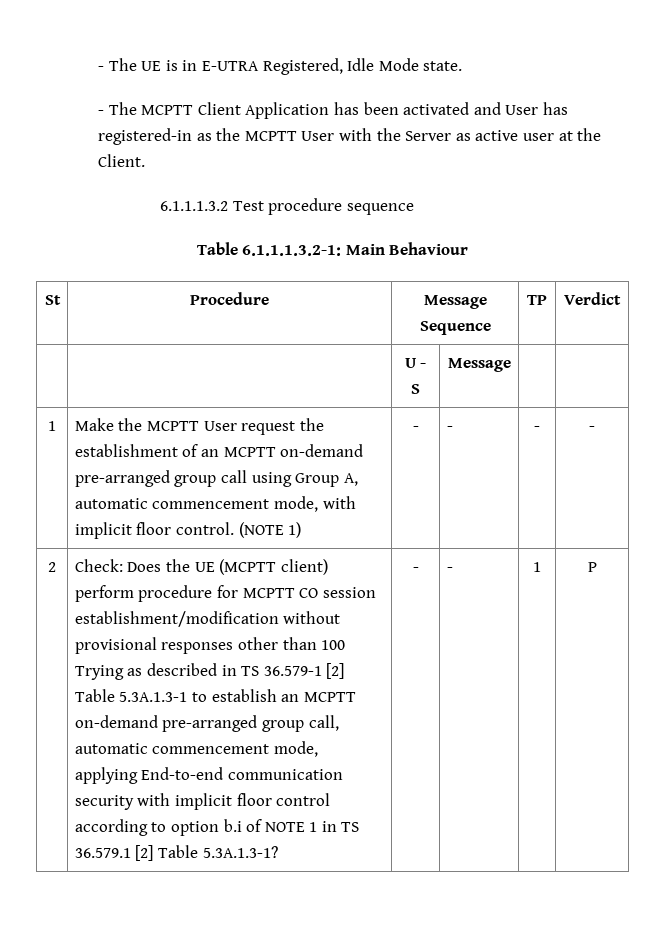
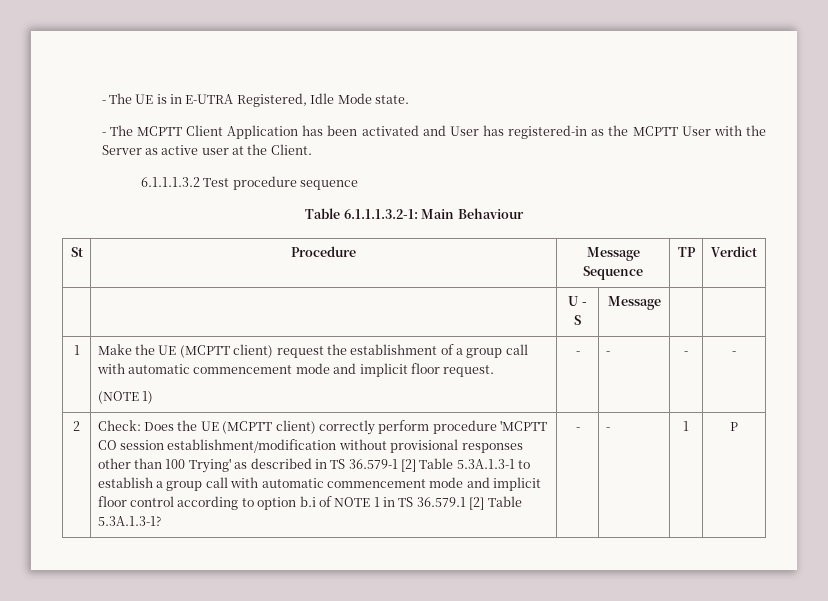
[146,421,237,431] MCPTT User -> [158,344,274,358] UE (MCPTT client)
[200,444,364,457] [74,470,358,487] [74,496,356,512] [74,522,234,539] an MCPTT on-demand pre-arranged group call using Group A, automatic commencement mode, with implicit floor control. -> [456,344,528,358] [96,363,495,377] a group call with automatic commencement mode and implicit floor request. //
(328, 567) none -> [318,420,375,435] correctly
[216,585,295,598] for MCPTT -> [500,420,548,431] 'MCPTT
[74,665,124,680] Trying -> [188,458,231,473] Trying'
[281,692,356,702] [74,715,339,732] [74,741,318,757] [74,767,343,784] [74,793,171,810] an MCPTT on-demand pre-arranged group call, automatic commencement mode, applying End-to-end communication security with -> [156,477,490,491] a group call with automatic commencement mode and

